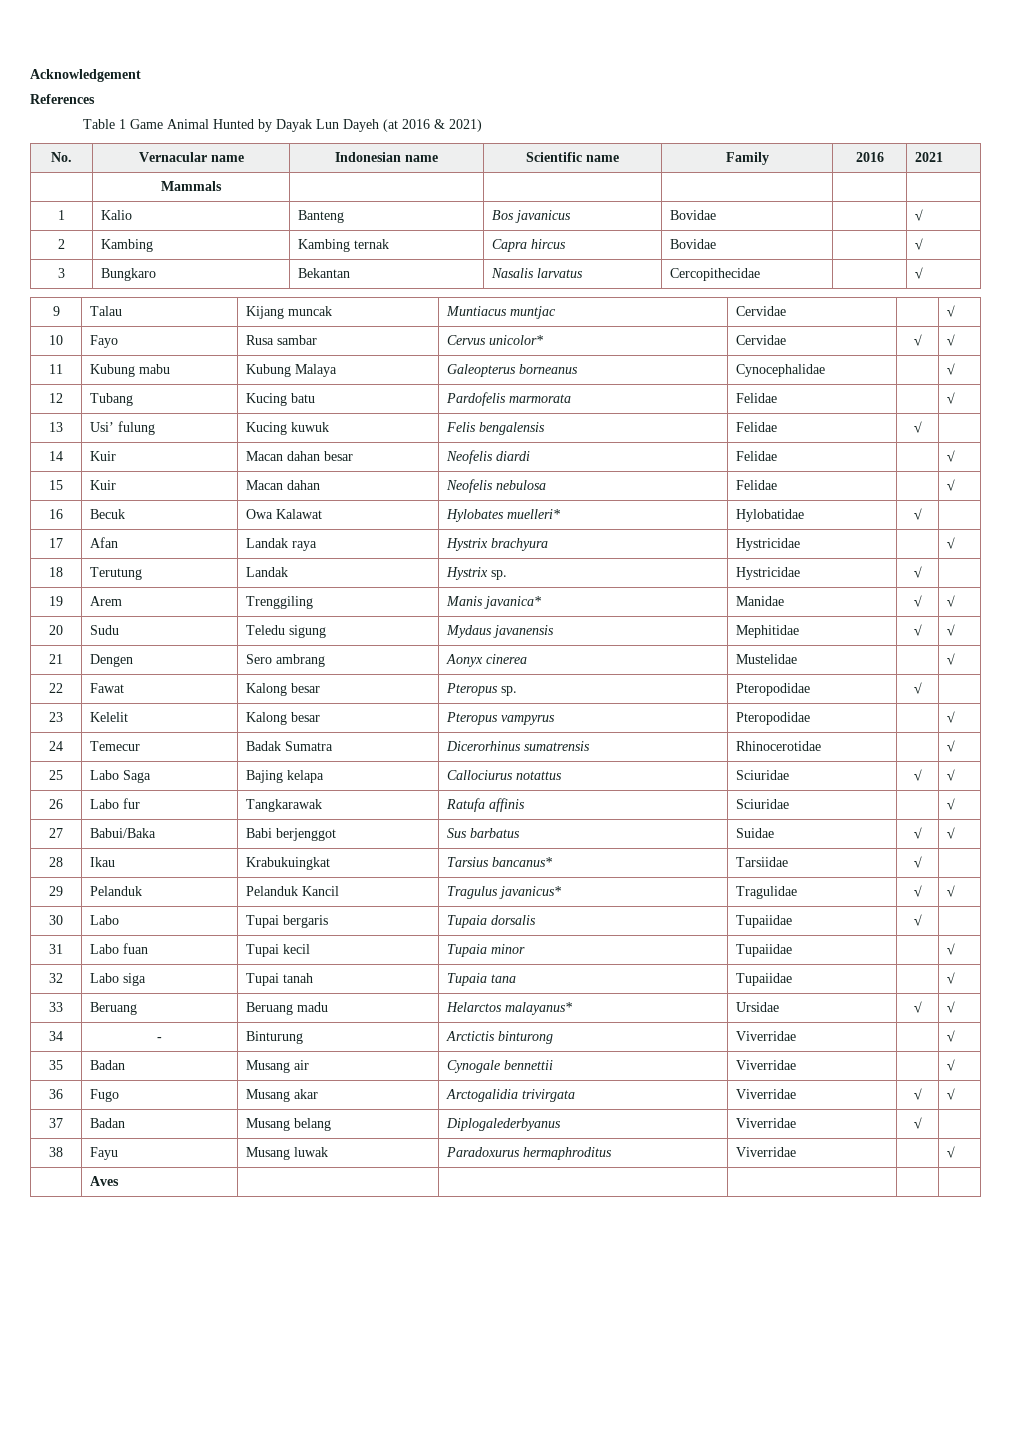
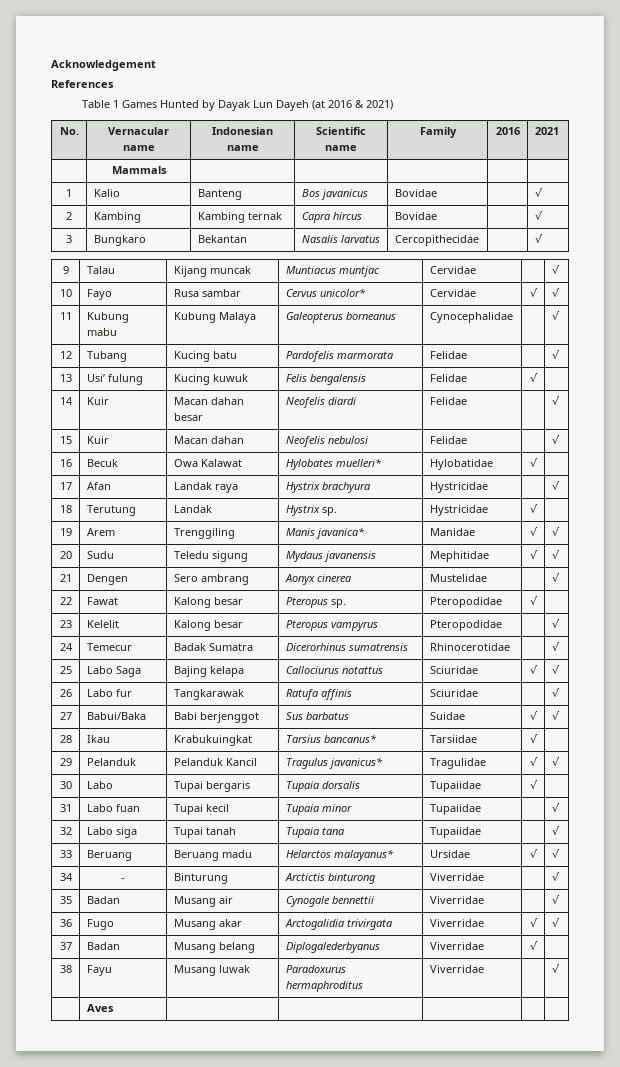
[130,119,210,129] Game Animal -> [122,100,158,108] Games
[495,480,546,490] nebulosa -> [327,436,368,444] nebulosi

